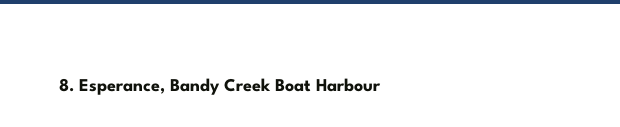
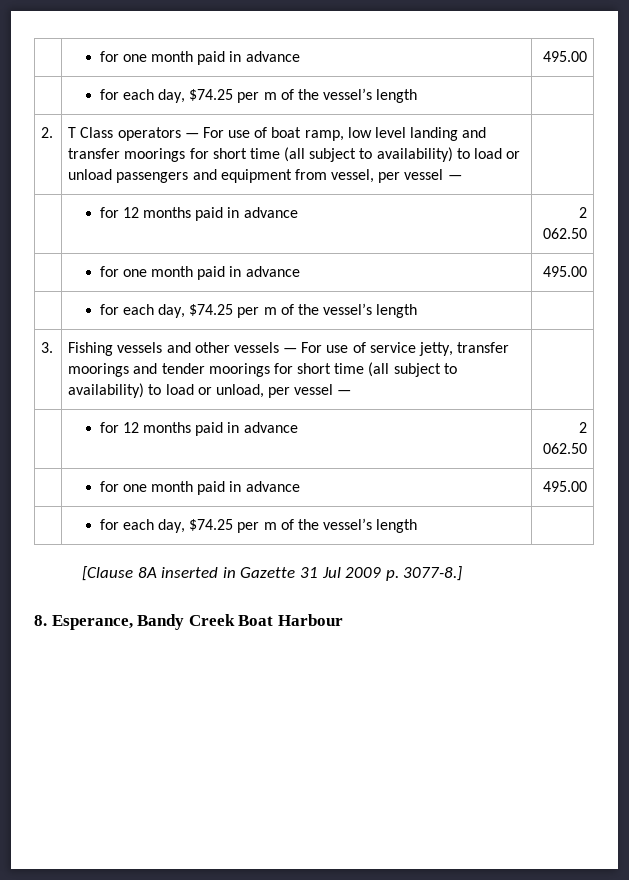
(59, 85) none -> [99,51,300,65] [542,51,587,62] [99,88,418,103] [41,127,54,138] [68,127,487,141] [68,147,521,162] [68,169,462,183] [99,207,298,221] [578,207,587,218] [542,228,587,239] [99,266,300,280] [542,266,587,277] [99,303,418,318] [41,342,54,353] [68,342,510,356] [68,362,457,377] [68,383,352,398] [99,422,298,436] [578,422,587,433] [542,443,587,454] [99,481,300,495] [542,481,587,492] [99,518,418,533] [82,566,463,581] | for one month paid in advance | 495.00 // | for each day, $74.25 per m of the vessel’s length | // 2. | T Class operators — For use of boat ramp, low level landing and transfer moorings for short time (all subject to availability) to load or unload passengers and equipment from vessel, per vessel — | // | for 12 months paid in advance | 2 062.50 // | for one month paid in advance | 495.00 // | for each day, $74.25 per m of the vessel’s length | // 3. | Fishing vessels and other vessels — For use of service jetty, transfer moorings and tender moorings for short time (all subject to availability) to load or unload, per vessel — | // | for 12 months paid in advance | 2 062.50 // | for one month paid in advance | 495.00 // | for each day, $74.25 per m of the vessel’s length | // [Clause 8A inserted in Gazette 31 Jul 2009 p. 3077-8.] //

